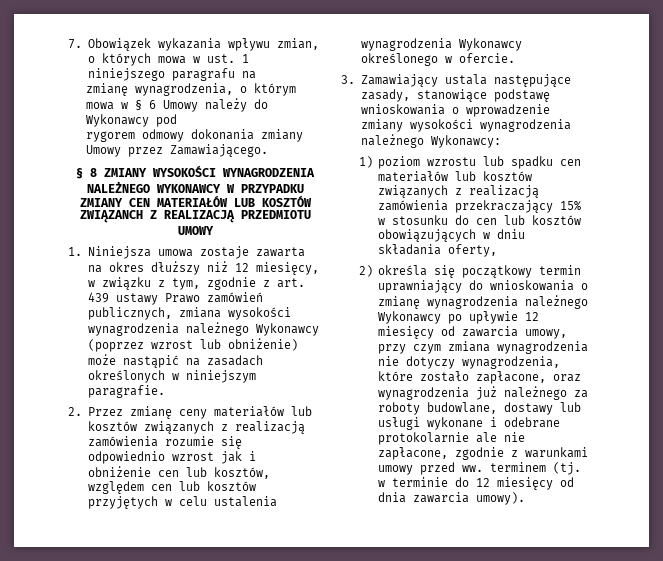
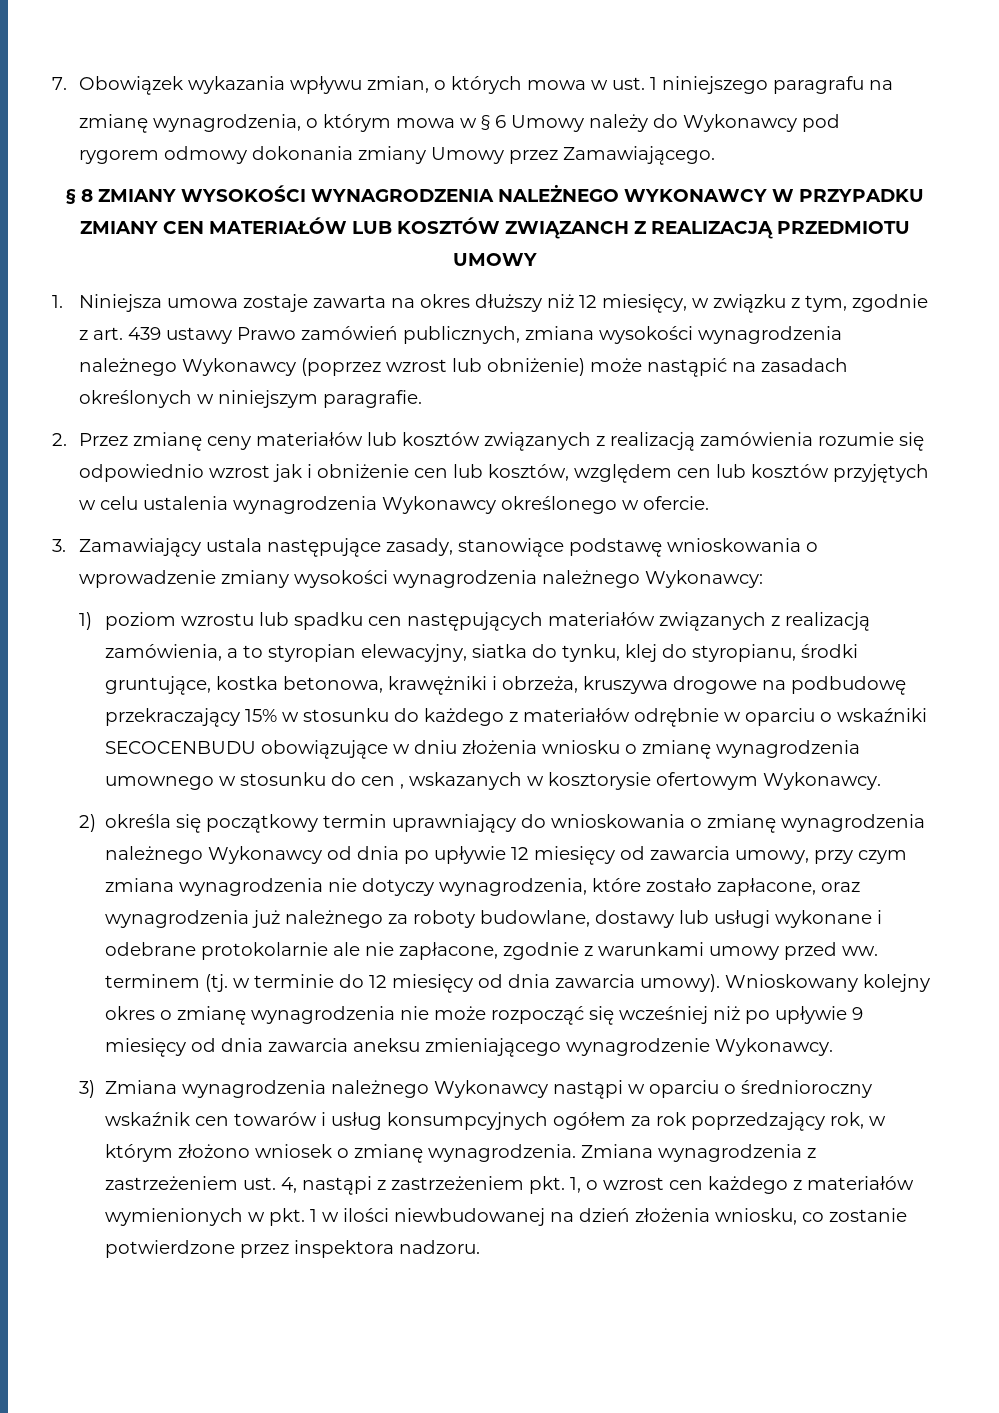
[378,171,533,182] [378,185,540,198] [378,200,449,211] materiałów lub kosztów związanych z realizacją zamówienia -> [407,612,871,631] [105,644,859,662] [105,676,907,695] następujących materiałów związanych z realizacją zamówienia, a to styropian elewacyjny, siatka do tynku, klej do styropianu, środki gruntujące, kostka betonowa, krawężniki i obrzeża, kruszywa drogowe na podbudowę
[476,215,582,225] [378,229,526,242] [378,244,498,257] cen lub kosztów obowiązujących w dniu składania oferty, -> [424,708,928,727] [105,740,861,759] [105,772,882,790] każdego z materiałów odrębnie w oparciu o wskaźniki SECOCENBUDU obowiązujące w dniu złożenia wniosku o zmianę wynagrodzenia umownego w stosunku do cen , wskazanych w kosztorysie ofertowym Wykonawcy.
(442, 317) none -> [327,846,400,860] od dnia
(526, 498) none -> [725,974,931,992] [105,1006,864,1025] [105,1038,834,1057] [78,1080,873,1099] [105,1112,887,1131] [105,1144,817,1163] [105,1176,915,1195] [105,1208,908,1226] [105,1240,481,1258] Wnioskowany kolejny okres o zmianę wynagrodzenia nie może rozpocząć się wcześniej niż po upływie 9 miesięcy od dnia zawarcia aneksu zmieniającego wynagrodzenie Wykonawcy. // 3) Zmiana wynagrodzenia należnego Wykonawcy nastąpi w oparciu o średnioroczny wskaźnik cen towarów i usług konsumpcyjnych ogółem za rok poprzedzający rok, w którym złożono wniosek o zmianę wynagrodzenia. Zmiana wynagrodzenia z zastrzeżeniem ust. 4, nastąpi z zastrzeżeniem pkt. 1, o wzrost cen każdego z materiałów wymienionych w pkt. 1 w ilości niewbudowanej na dzień złożenia wniosku, co zostanie potwierdzone przez inspektora nadzoru.

